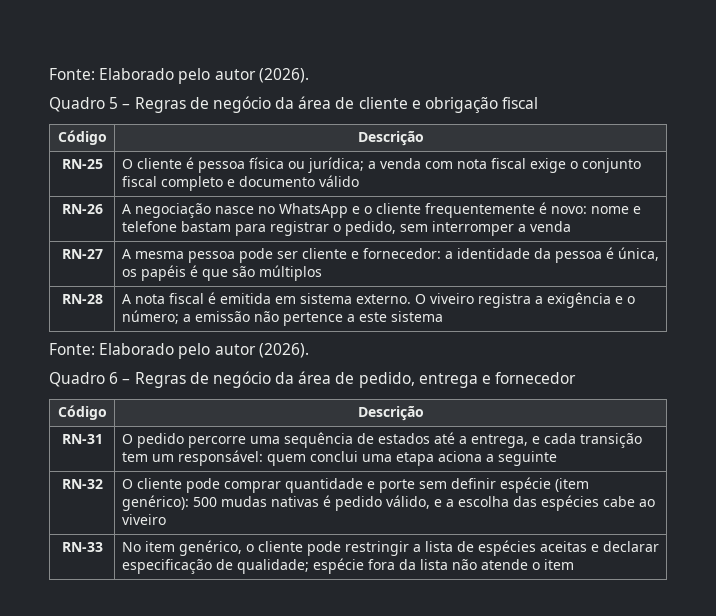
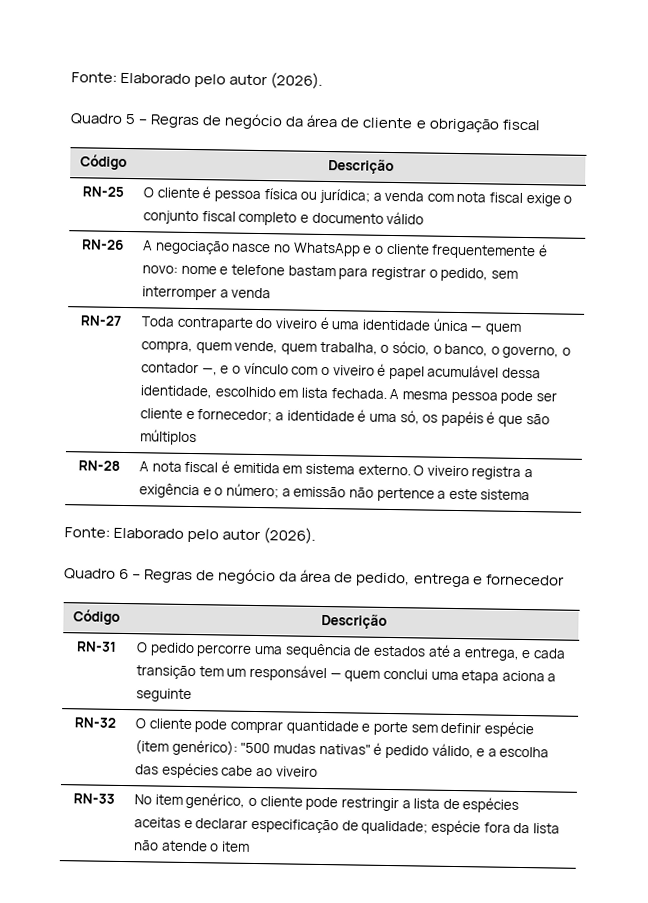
(103, 254) none -> [141,316,521,335] [141,340,572,359] [141,362,542,380] [140,385,387,399] Toda contraparte do viveiro é uma identidade única — quem compra, quem vende, quem trabalha, o sócio, o banco, o governo, o contador —, e o vínculo com o viveiro é papel acumulável dessa identidade, escolhido em lista fechada.
[362,248,441,259] fornecedor: -> [197,409,273,423] fornecedor;
[533,247,659,263] da pessoa é única, -> [357,409,420,425] é uma só,
[177,450,263,466] responsável: -> [248,664,342,682] responsável —
[192,496,319,507] 500 mudas nativas -> [240,742,371,755] "500 mudas nativas"

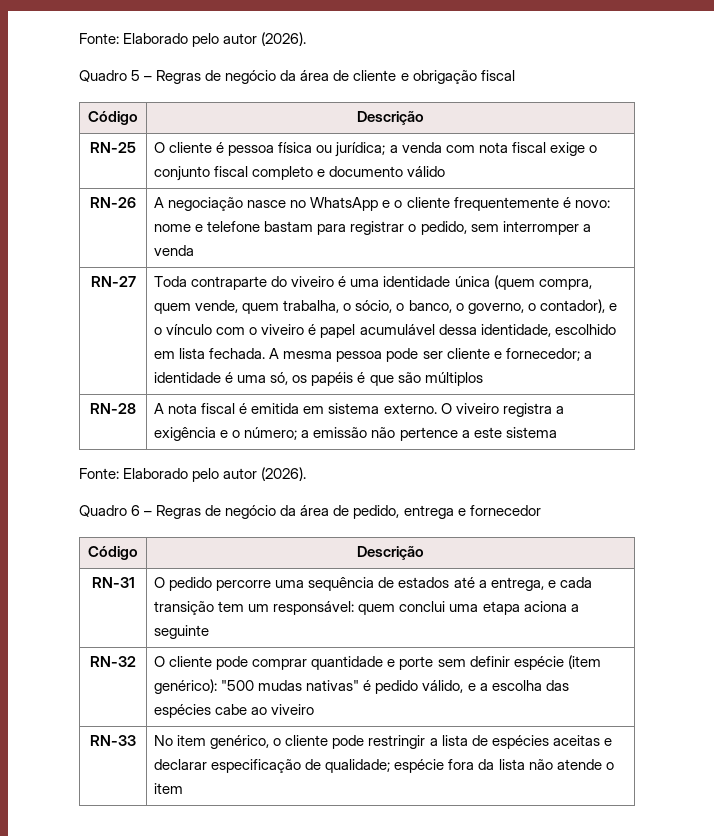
[470,323,521,335] — quem -> [493,275,535,290] (quem
[141,362,218,376] contador —, -> [539,299,605,313] contador),
[248,664,342,682] responsável — -> [273,601,355,615] responsável:

